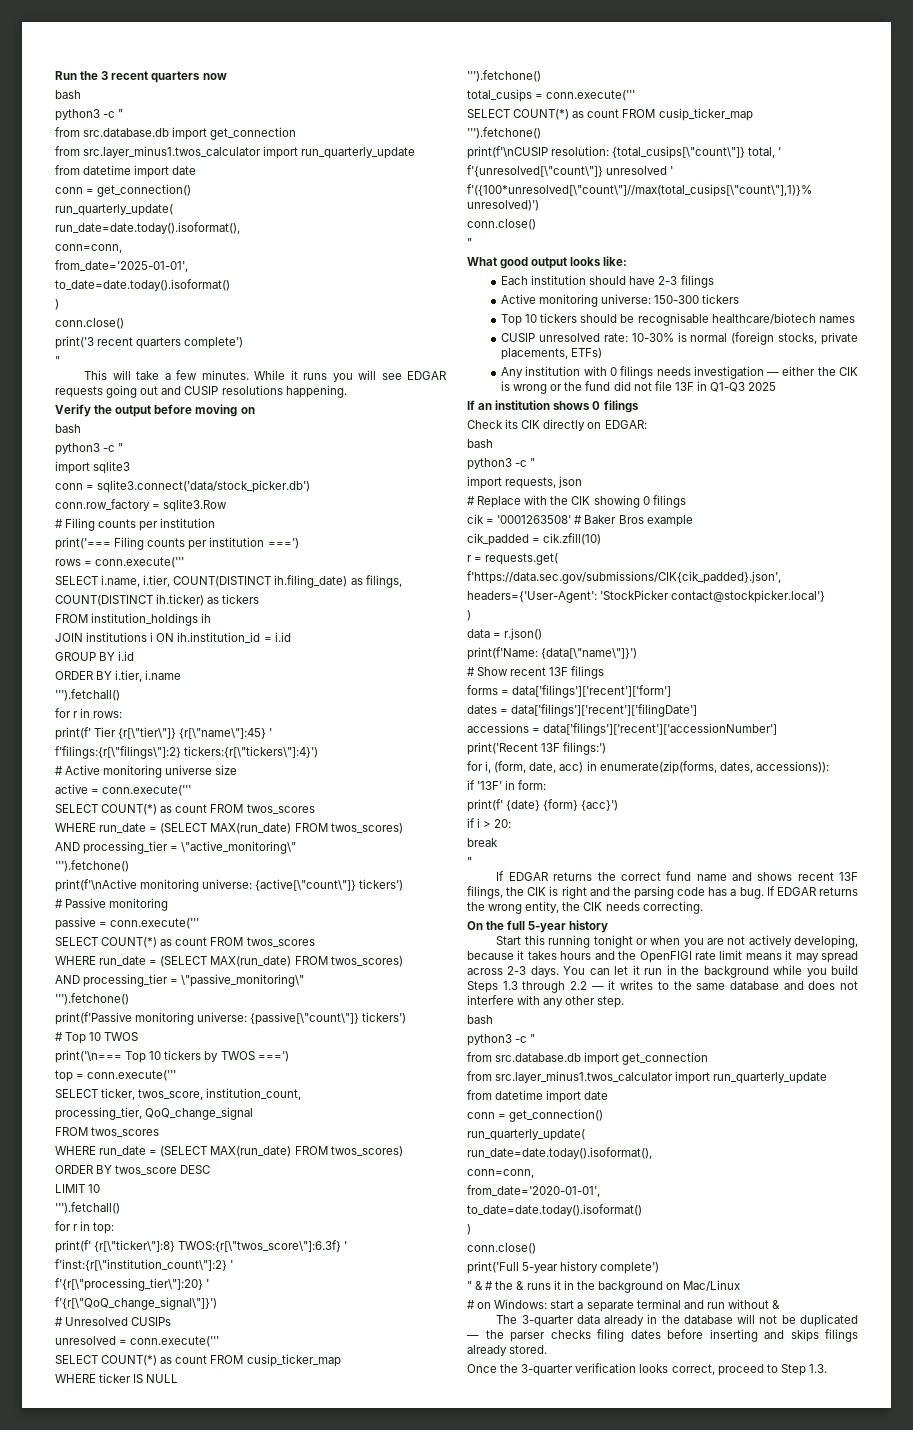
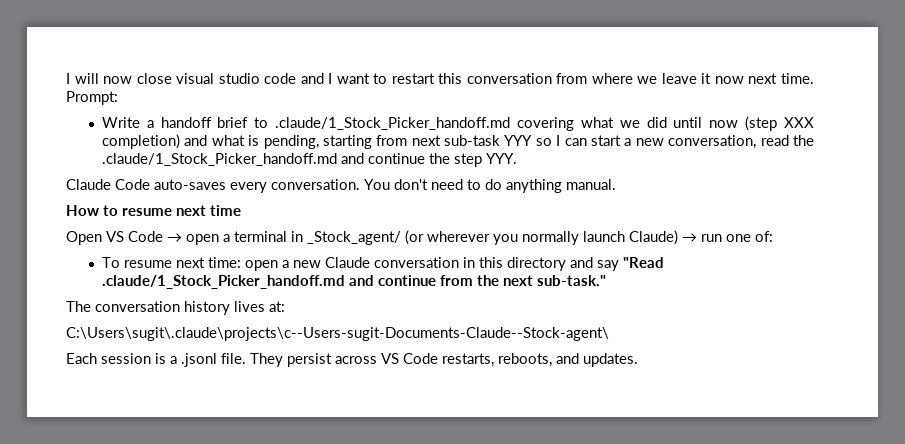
[55,71,227,83] [55,90,81,99] [55,109,124,121] [55,127,297,140] [55,146,416,159] [55,165,197,178] [55,184,192,197] [55,204,173,216] [55,222,240,234] [55,244,122,253] [55,260,188,272] [55,279,230,291] [55,299,59,310] [55,318,124,329] [55,336,244,349] [55,356,60,365] [84,370,448,382] [55,385,347,398] [55,404,255,417] [55,424,81,433] [55,443,124,455] [55,461,131,474] [55,480,311,493] [55,499,228,512] [55,518,216,531] [55,537,299,550] [55,557,185,568] [55,575,402,588] [55,594,260,606] [55,613,212,626] [55,632,291,643] [55,651,135,661] [55,670,182,682] [55,689,120,701] [55,708,123,718] [55,727,273,740] [55,746,319,759] [55,765,238,778] [55,784,192,796] [55,804,315,815] [55,823,403,834] [55,841,297,854] [55,860,129,872] [55,879,404,892] [55,898,169,911] [55,917,200,930] [55,937,315,948] [55,956,403,967] [55,974,305,987] [55,993,129,1005] [55,1012,407,1025] [55,1032,139,1044] [55,1050,289,1063] [55,1070,177,1082] [55,1088,302,1100] [55,1107,254,1120] [55,1127,160,1137] [55,1146,403,1157] [55,1165,211,1175] [55,1184,101,1193] [55,1202,120,1214] [55,1221,115,1234] [55,1240,348,1253] [55,1259,234,1271] [55,1278,210,1291] [55,1297,217,1310] [55,1317,172,1326] [55,1336,220,1347] [55,1354,341,1367] [55,1373,179,1383] [467,70,541,82] [467,89,636,102] [467,108,753,121] [467,127,541,139] [467,146,782,159] [467,165,674,177] [467,184,812,197] [467,200,539,211] [467,219,536,230] [467,238,472,247] [467,256,628,269] [501,275,714,288] [501,294,740,307] [501,313,855,326] [501,332,858,345] [501,348,603,360] [501,366,858,379] [501,381,777,394] [467,400,639,413] [467,419,647,431] [467,439,493,448] [467,458,536,470] [467,476,583,489] [467,495,686,508] [467,514,693,527] [467,533,602,546] [467,553,559,565] [467,571,781,584] [467,590,826,603] [467,610,471,621] [467,628,543,640] [467,647,638,660] [467,666,605,679] [467,685,672,698] [467,704,698,717] [467,723,778,736] [467,742,607,755] [467,761,829,774] [467,780,547,790] [467,799,619,812] [467,818,512,828] [467,838,498,847] [467,857,472,866] [496,871,858,881] [467,886,858,899] [467,901,703,914] [467,920,609,933] [496,935,858,948] [467,950,858,963] [467,965,858,978] [467,980,858,993] [467,995,625,1008] [467,1015,493,1024] [467,1034,536,1046] [467,1052,709,1065] [467,1071,828,1084] [467,1090,609,1103] [467,1109,604,1122] [467,1129,585,1141] [467,1147,652,1159] [467,1169,534,1178] [467,1185,600,1197] [467,1204,642,1216] [467,1224,471,1235] [467,1243,536,1254] [467,1261,660,1274] [467,1280,741,1293] [467,1299,781,1312] [496,1314,858,1327] [467,1329,858,1342] [467,1345,548,1356] [467,1363,827,1376] Run the 3 recent quarters now // bash // python3 -c " // from src.database.db import get_connection // from src.layer_minus1.twos_calculator import run_quarterly_update // from datetime import date // conn = get_connection() // run_quarterly_update( // run_date=date.today().isoformat(), // conn=conn, // from_date='2025-01-01', // to_date=date.today().isoformat() // ) // conn.close() // print('3 recent quarters complete') // " // This will take a few minutes. While it runs you will see EDGAR requests going out and CUSIP resolutions happening. // Verify the output before moving on // bash // python3 -c " // import sqlite3 // conn = sqlite3.connect('data/stock_picker.db') // conn.row_factory = sqlite3.Row // # Filing counts per institution // print('=== Filing counts per institution ===') // rows = conn.execute(''' // SELECT i.name, i.tier, COUNT(DISTINCT ih.filing_date) as filings, // COUNT(DISTINCT ih.ticker) as tickers // FROM institution_holdings ih // JOIN institutions i ON ih.institution_id = i.id // GROUP BY i.id // ORDER BY i.tier, i.name // ''').fetchall() // for r in rows: // print(f' Tier {r[\"tier\"]} {r[\"name\"]:45} ' // f'filings:{r[\"filings\"]:2} tickers:{r[\"tickers\"]:4}') // # Active monitoring universe size // active = conn.execute(''' // SELECT COUNT(*) as count FROM twos_scores // WHERE run_date = (SELECT MAX(run_date) FROM twos_scores) // AND processing_tier = \"active_monitoring\" // ''').fetchone() // print(f'\nActive monitoring universe: {active[\"count\"]} tickers') // # Passive monitoring // passive = conn.execute(''' // SELECT COUNT(*) as count FROM twos_scores // WHERE run_date = (SELECT MAX(run_date) FROM twos_scores) // AND processing_tier = \"passive_monitoring\" // ''').fetchone() // print(f'Passive monitoring universe: {passive[\"count\"]} tickers') // # Top 10 TWOS // print('\n=== Top 10 tickers by TWOS ===') // top = conn.execute(''' // SELECT ticker, twos_score, institution_count, // processing_tier, QoQ_change_signal // FROM twos_scores // WHERE run_date = (SELECT MAX(run_date) FROM twos_scores) // ORDER BY twos_score DESC // LIMIT 10 // ''').fetchall() // for r in top: // print(f' {r[\"ticker\"]:8} TWOS:{r[\"twos_score\"]:6.3f} ' // f'inst:{r[\"institution_count\"]:2} ' // f'{r[\"processing_tier\"]:20} ' // f'{r[\"QoQ_change_signal\"]}') // # Unresolved CUSIPs // unresolved = conn.execute(''' // SELECT COUNT(*) as count FROM cusip_ticker_map // WHERE ticker IS NULL // ''').fetchone() // total_cusips = conn.execute(''' // SELECT COUNT(*) as count FROM cusip_ticker_map // ''').fetchone() // print(f'\nCUSIP resolution: {total_cusips[\"count\"]} total, ' // f'{unresolved[\"count\"]} unresolved ' // f'({100*unresolved[\"count\"]//max(total_cusips[\"count\"],1)}% unresolved)') // conn.close() // " // What good output looks like: // Each institution should have 2-3 filings // Active monitoring universe: 150-300 tickers // Top 10 tickers should be recognisable healthcare/biotech names // CUSIP unresolved rate: 10-30% is normal (foreign stocks, private placements, ETFs) // Any institution with 0 filings needs investigation — either the CIK is wrong or the fund did not file 13F in Q1-Q3 2025 // If an institution shows 0 filings // Check its CIK directly on EDGAR: // bash // python3 -c " // import requests, json // # Replace with the CIK showing 0 filings // cik = '0001263508' # Baker Bros example // cik_padded = cik.zfill(10) // r = requests.get( // f'https://data.sec.gov/submissions/CIK{cik_padded}.json', // headers={'User-Agent': 'StockPicker contact@stockpicker.local'} // ) // data = r.json() // print(f'Name: {data[\"name\"]}') // # Show recent 13F filings // forms = data['filings']['recent']['form'] // dates = data['filings']['recent']['filingDate'] // accessions = data['filings']['recent']['accessionNumber'] // print('Recent 13F filings:') // for i, (form, date, acc) in enumerate(zip(forms, dates, accessions)): // if '13F' in form: // print(f' {date} {form} {acc}') // if i > 20: // break // " // If EDGAR returns the correct fund name and shows recent 13F filings, the CIK is right and the parsing code has a bug. If EDGAR returns the wrong entity, the CIK needs correcting. // On the full 5-year history // Start this running tonight or when you are not actively developing, because it takes hours and the OpenFIGI rate limit means it may spread across 2-3 days. You can let it run in the background while you build Steps 1.3 through 2.2 — it writes to the same database and does not interfere with any other step. // bash // python3 -c " // from src.database.db import get_connection // from src.layer_minus1.twos_calculator import run_quarterly_update // from datetime import date // conn = get_connection() // run_quarterly_update( // run_date=date.today().isoformat(), // conn=conn, // from_date='2020-01-01', // to_date=date.today().isoformat() // ) // conn.close() // print('Full 5-year history complete') // " & # the & runs it in the background on Mac/Linux // # on Windows: start a separate terminal and run without & // The 3-quarter data already in the database will not be duplicated — the parser checks filing dates before inserting and skips filings already stored. // Once the 3-quarter verification looks correct, proceed to Step 1.3. -> [66,73,814,84] [66,91,118,105] [101,116,814,131] [101,134,815,149] [101,153,517,167] [66,179,616,193] [66,205,241,216] [66,230,773,245] [101,257,664,271] [101,275,606,289] [66,301,285,315] [66,327,609,341] [66,353,638,367] I will now close visual studio code and I want to restart this conversation from where we leave it now next time. Prompt: // Write a handoff brief to .claude/1_Stock_Picker_handoff.md covering what we did until now (step XXX completion) and what is pending, starting from next sub-task YYY so I can start a new conversation, read the .claude/1_Stock_Picker_handoff.md and continue the step YYY. // Claude Code auto-saves every conversation. You don't need to do anything manual. // How to resume next time // Open VS Code → open a terminal in _Stock_agent/ (or wherever you normally launch Claude) → run one of: // To resume next time: open a new Claude conversation in this directory and say "Read .claude/1_Stock_Picker_handoff.md and continue from the next sub-task." // The conversation history lives at: // C:\Users\sugit\.claude\projects\c--Users-sugit-Documents-Claude--Stock-agent\ // Each session is a .jsonl file. They persist across VS Code restarts, reboots, and updates.

